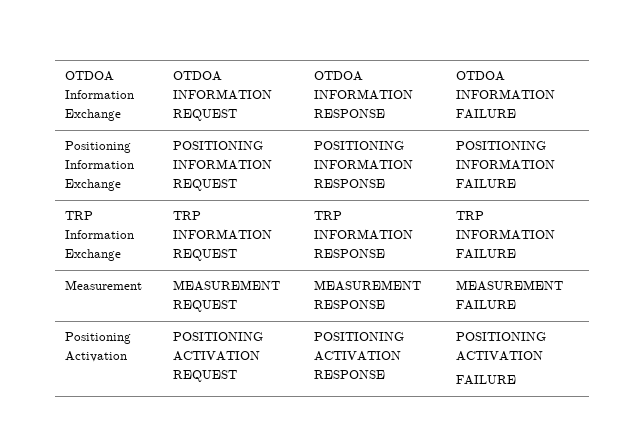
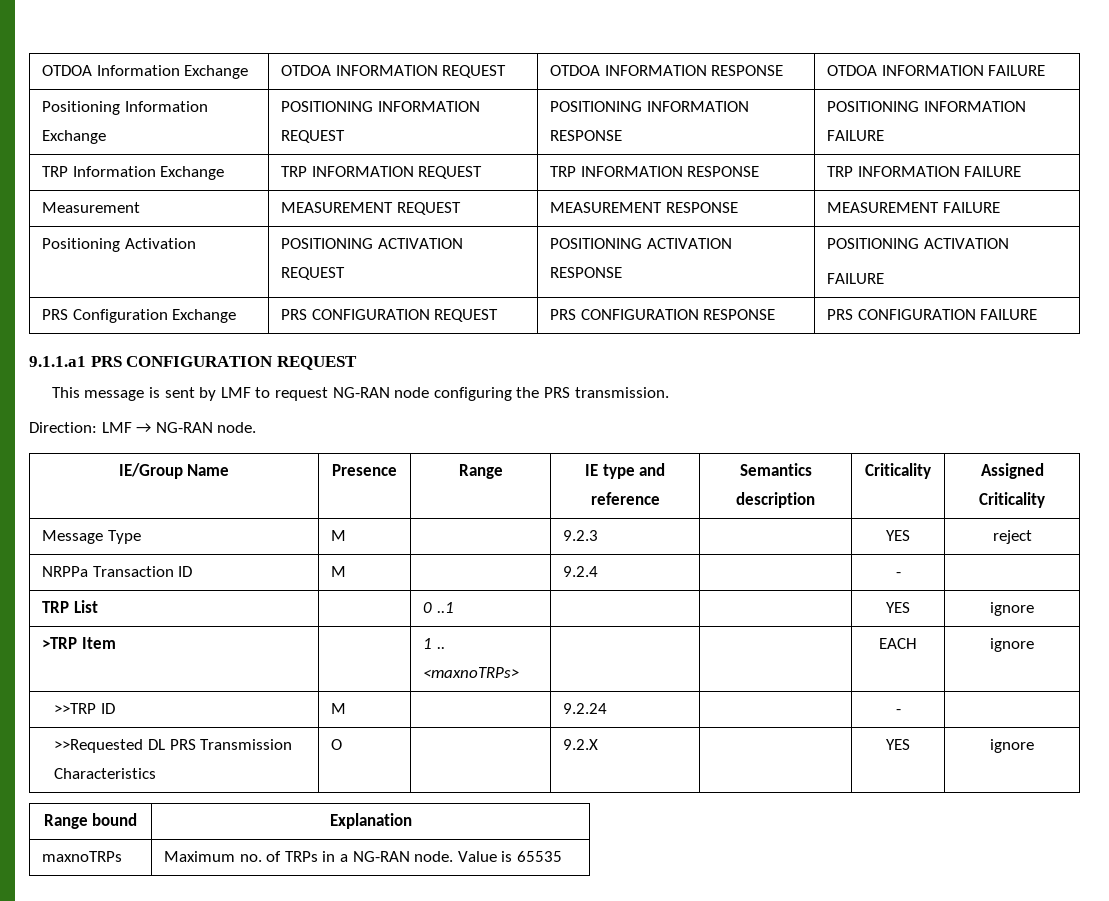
(516, 380) none -> [42,309,237,323] [281,309,499,322] [550,309,776,320] [827,309,1038,320] [29,356,357,370] [51,387,669,401] [29,422,257,433] [118,463,230,479] [332,464,397,476] [458,464,503,479] [584,463,666,479] [590,492,660,505] [739,463,812,476] [736,492,815,508] [865,463,931,479] [980,463,1044,479] [979,492,1045,508] [42,530,141,544] [331,530,347,541] [563,530,599,541] [886,530,910,541] [992,530,1032,544] [42,566,193,577] [331,566,347,577] [563,566,599,577] [895,572,901,577] [42,600,98,613] [423,602,454,613] [886,602,910,613] [990,602,1034,616] [42,637,116,649] [423,638,445,649] [423,667,520,678] [879,638,917,649] [990,638,1034,652] [54,703,116,714] [331,703,347,714] [563,703,608,714] [895,709,901,714] [54,739,293,753] [54,768,157,779] [331,739,343,750] [563,739,599,750] [886,739,910,750] [990,739,1034,753] [43,813,138,829] [329,813,412,829] [42,851,123,862] [164,851,562,862] // PRS Configuration Exchange | PRS CONFIGURATION REQUEST | PRS CONFIGURATION RESPONSE | PRS CONFIGURATION FAILURE // 9.1.1.a1 PRS CONFIGURATION REQUEST // This message is sent by LMF to request NG-RAN node configuring the PRS transmission. // Direction: LMF → NG-RAN node. // IE/Group Name | Presence | Range | IE type and reference | Semantics description | Criticality | Assigned Criticality // Message Type | M | | 9.2.3 | | YES | reject // NRPPa Transaction ID | M | | 9.2.4 | | - | // TRP List | | 0 ..1 | | | YES | ignore // >TRP Item | | 1 .. <maxnoTRPs> | | | EACH | ignore // >>TRP ID | M | | 9.2.24 | | - | // >>Requested DL PRS Transmission Characteristics | O | | 9.2.X | | YES | ignore // Range bound | Explanation // maxnoTRPs | Maximum no. of TRPs in a NG-RAN node. Value is 65535

